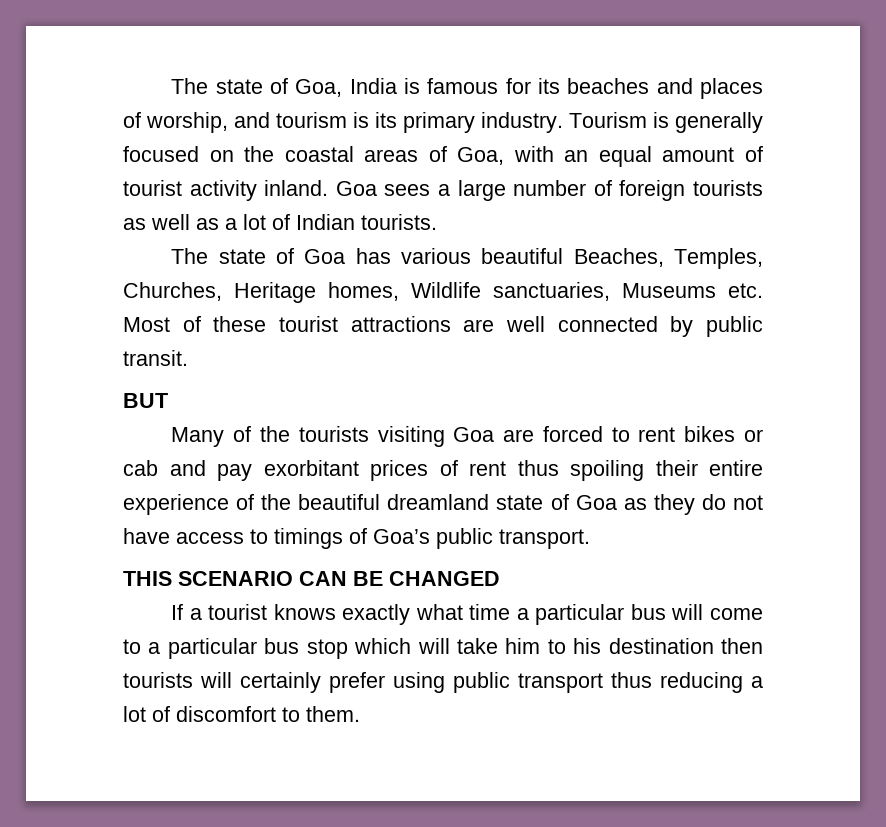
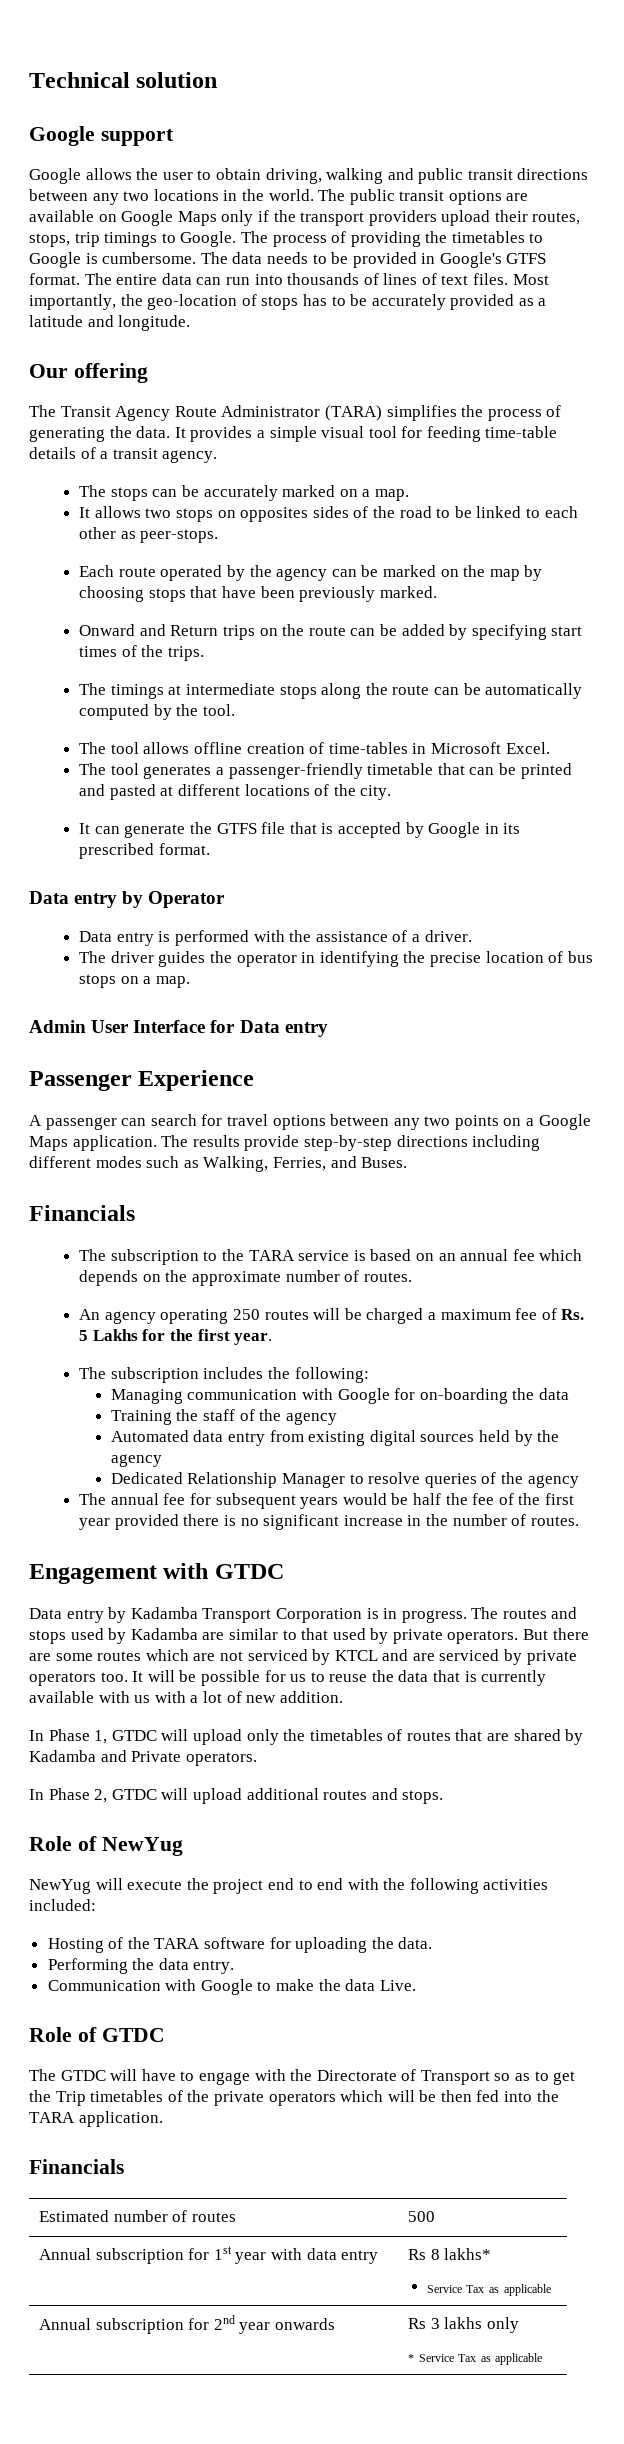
[171,78,763,99] [123,112,763,133] [123,146,763,167] [123,180,764,201] [123,214,437,230] [171,248,763,269] [123,282,763,303] [123,316,763,337] [123,350,188,366] [123,393,168,408] [171,426,763,447] [123,460,763,481] [123,494,763,515] [123,528,590,549] [123,571,500,586] [171,604,763,625] [123,638,764,659] [123,672,763,693] [123,706,360,722] The state of Goa, India is famous for its beaches and places of worship, and tourism is its primary industry. Tourism is generally focused on the coastal areas of Goa, with an equal amount of tourist activity inland. Goa sees a large number of foreign tourists as well as a lot of Indian tourists. // The state of Goa has various beautiful Beaches, Temples, Churches, Heritage homes, Wildlife sanctuaries, Museums etc. Most of these tourist attractions are well connected by public transit. // BUT // Many of the tourists visiting Goa are forced to rent bikes or cab and pay exorbitant prices of rent thus spoiling their entire experience of the beautiful dreamland state of Goa as they do not have access to timings of Goa’s public transport. // THIS SCENARIO CAN BE CHANGED // If a tourist knows exactly what time a particular bus will come to a particular bus stop which will take him to his destination then tourists will certainly prefer using public transport thus reducing a lot of discomfort to them. -> [29,72,218,88] [29,126,174,146] [29,168,589,184] [29,189,529,205] [29,210,581,226] [29,231,544,247] [29,252,547,268] [29,273,549,285] [29,294,547,310] [29,315,191,331] [29,363,148,383] [29,405,562,421] [29,426,558,442] [29,447,218,463] [79,485,410,501] [79,506,578,522] [79,527,219,543] [79,565,543,581] [79,586,437,602] [79,624,583,640] [79,645,205,661] [79,683,583,699] [79,704,236,720] [79,742,550,754] [79,763,572,779] [79,784,392,800] [79,822,521,838] [79,843,210,859] [29,891,226,908] [79,930,472,946] [79,951,593,967] [79,974,191,988] [29,1020,328,1037] [29,1070,255,1091] [29,1114,591,1130] [29,1135,541,1151] [29,1156,408,1172] [29,1205,135,1221] [79,1249,583,1265] [79,1270,412,1286] [79,1308,585,1324] [79,1329,273,1345] [79,1367,369,1383] [110,1388,570,1404] [110,1409,337,1425] [110,1430,560,1446] [110,1454,162,1467] [110,1472,579,1488] [79,1493,574,1509] [79,1514,579,1530] [29,1563,284,1584] [29,1607,578,1623] [29,1628,589,1644] [29,1649,577,1665] [29,1670,547,1686] [29,1691,343,1703] [29,1729,584,1745] [29,1750,257,1766] [29,1788,444,1804] [29,1836,183,1856] [29,1878,549,1894] [29,1899,96,1911] [47,1937,433,1953] [47,1958,235,1974] [47,1979,416,1995] [29,2027,165,2042] [29,2069,576,2085] [29,2090,559,2106] [29,2111,163,2127] [29,2159,124,2174] [39,2210,236,2222] [408,2211,436,2222] [39,2246,379,2264] [408,2248,492,2260] [426,2284,551,2296] [39,2315,336,2334] [408,2317,519,2333] [408,2353,543,2365] Technical solution // Google support // Google allows the user to obtain driving, walking and public transit directions between any two locations in the world. The public transit options are available on Google Maps only if the transport providers upload their routes, stops, trip timings to Google. The process of providing the timetables to Google is cumbersome. The data needs to be provided in Google's GTFS format. The entire data can run into thousands of lines of text files. Most importantly, the geo-location of stops has to be accurately provided as a latitude and longitude. // Our offering // The Transit Agency Route Administrator (TARA) simplifies the process of generating the data. It provides a simple visual tool for feeding time-table details of a transit agency. // The stops can be accurately marked on a map. // It allows two stops on opposites sides of the road to be linked to each other as peer-stops. // Each route operated by the agency can be marked on the map by choosing stops that have been previously marked. // Onward and Return trips on the route can be added by specifying start times of the trips. // The timings at intermediate stops along the route can be automatically computed by the tool. // The tool allows offline creation of time-tables in Microsoft Excel. // The tool generates a passenger-friendly timetable that can be printed and pasted at different locations of the city. // It can generate the GTFS file that is accepted by Google in its prescribed format. // Data entry by Operator // Data entry is performed with the assistance of a driver. // The driver guides the operator in identifying the precise location of bus stops on a map. // Admin User Interface for Data entry // Passenger Experience // A passenger can search for travel options between any two points on a Google Maps application. The results provide step-by-step directions including different modes such as Walking, Ferries, and Buses. // Financials // The subscription to the TARA service is based on an annual fee which depends on the approximate number of routes. // An agency operating 250 routes will be charged a maximum fee of Rs. 5 Lakhs for the first year. // The subscription includes the following: // Managing communication with Google for on-boarding the data // Training the staff of the agency // Automated data entry from existing digital sources held by the agency // Dedicated Relationship Manager to resolve queries of the agency // The annual fee for subsequent years would be half the fee of the first year provided there is no significant increase in the number of routes. // Engagement with GTDC // Data entry by Kadamba Transport Corporation is in progress. The routes and stops used by Kadamba are similar to that used by private operators. But there are some routes which are not serviced by KTCL and are serviced by private operators too. It will be possible for us to reuse the data that is currently available with us with a lot of new addition. // In Phase 1, GTDC will upload only the timetables of routes that are shared by Kadamba and Private operators. // In Phase 2, GTDC will upload additional routes and stops. // Role of NewYug // NewYug will execute the project end to end with the following activities included: // Hosting of the TARA software for uploading the data. // Performing the data entry. // Communication with Google to make the data Live. // Role of GTDC // The GTDC will have to engage with the Directorate of Transport so as to get the Trip timetables of the private operators which will be then fed into the TARA application. // Financials // Estimated number of routes | 500 // Annual subscription for 1st year with data entry | Rs 8 lakhs* // Service Tax as applicable // Annual subscription for 2nd year onwards | Rs 3 lakhs only // * Service Tax as applicable

